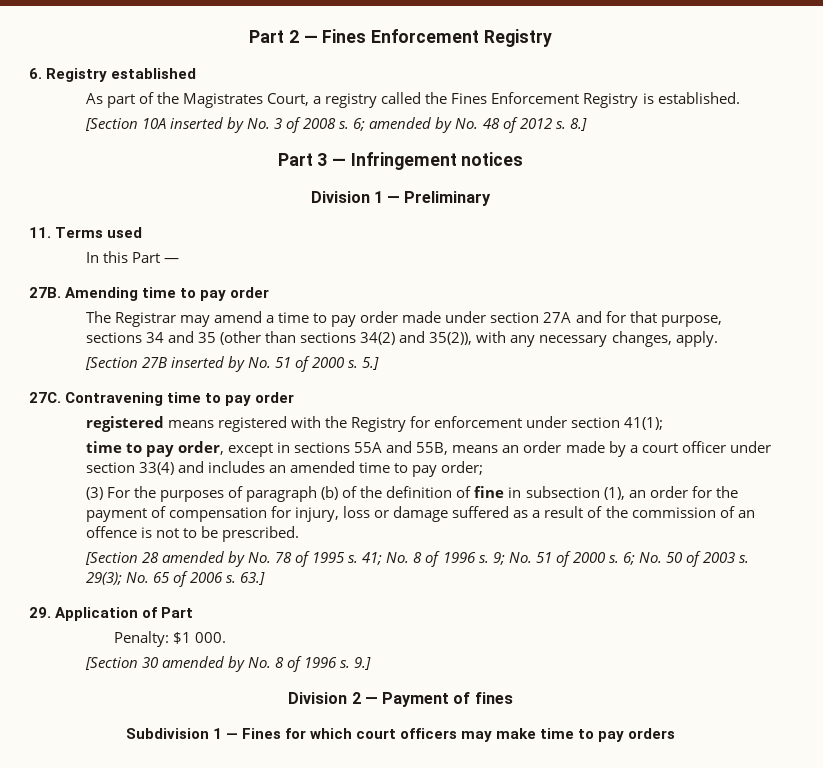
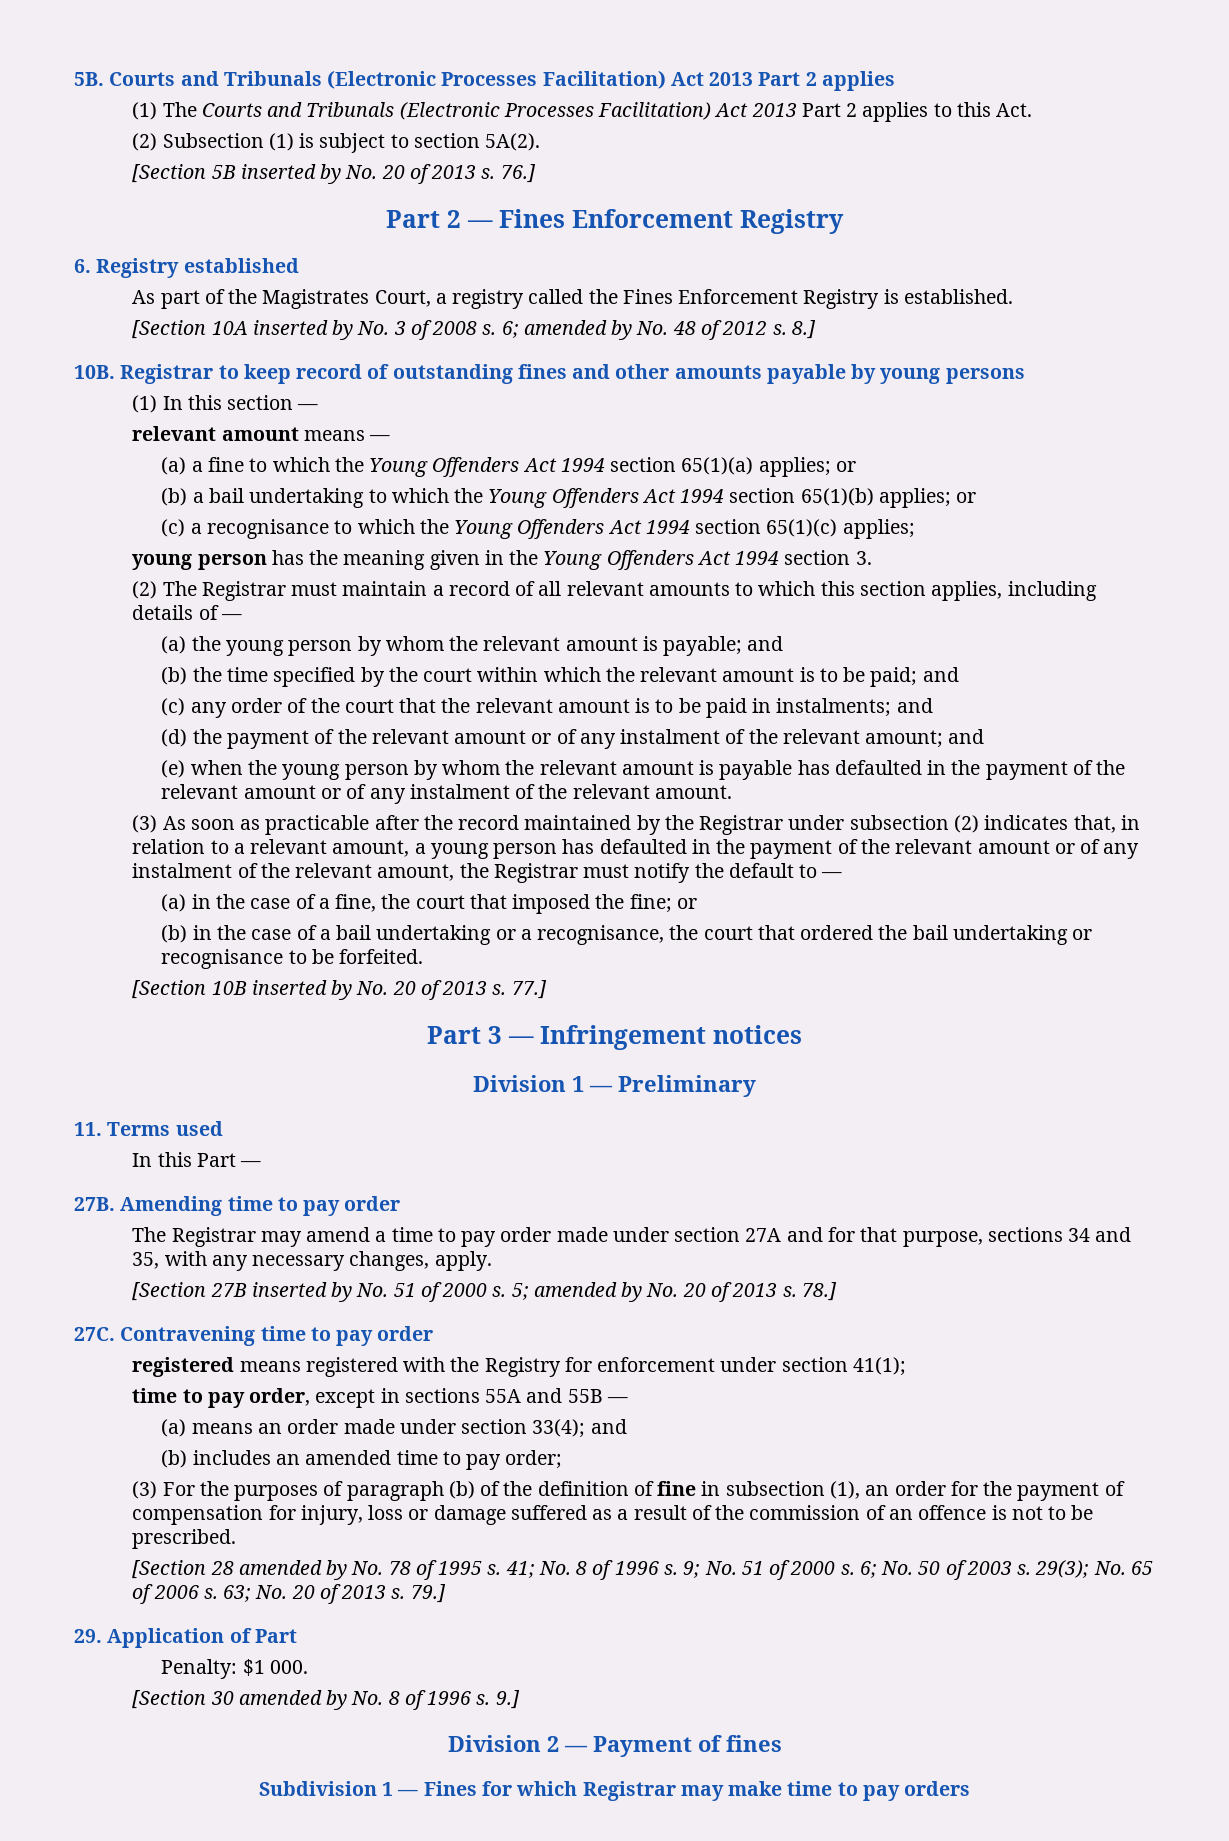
(249, 36) none -> [74,70,895,91] [132,102,1033,122] [132,133,541,153] [132,164,536,184] 5B. Courts and Tribunals (Electronic Processes Facilitation) Act 2013 Part 2 applies // (1) The Courts and Tribunals (Electronic Processes Facilitation) Act 2013 Part 2 applies to this Act. // (2) Subsection (1) is subject to section 5A(2). // [Section 5B inserted by No. 20 of 2013 s. 76.] //
(587, 124) none -> [74,364,1025,384] [132,395,319,413] [132,426,391,441] [161,457,856,477] [161,488,977,508] [161,519,915,539] [132,550,872,570] [132,581,1097,601] [132,605,242,620] [161,636,784,656] [161,667,959,687] [161,698,933,718] [161,729,985,749] [161,760,1126,780] [161,784,732,804] [132,815,1140,835] [132,839,1140,859] [132,863,843,883] [161,894,697,914] [161,925,1093,945] [161,949,424,969] [132,980,547,1000] // 10B. Registrar to keep record of outstanding fines and other amounts payable by young persons // (1) In this section — // relevant amount means — // (a) a fine to which the Young Offenders Act 1994 section 65(1)(a) applies; or // (b) a bail undertaking to which the Young Offenders Act 1994 section 65(1)(b) applies; or // (c) a recognisance to which the Young Offenders Act 1994 section 65(1)(c) applies; // young person has the meaning given in the Young Offenders Act 1994 section 3. // (2) The Registrar must maintain a record of all relevant amounts to which this section applies, including details of — // (a) the young person by whom the relevant amount is payable; and // (b) the time specified by the court within which the relevant amount is to be paid; and // (c) any order of the court that the relevant amount is to be paid in instalments; and // (d) the payment of the relevant amount or of any instalment of the relevant amount; and // (e) when the young person by whom the relevant amount is payable has defaulted in the payment of the relevant amount or of any instalment of the relevant amount. // (3) As soon as practicable after the record maintained by the Registrar under subsection (2) indicates that, in relation to a relevant amount, a young person has defaulted in the payment of the relevant amount or of any instalment of the relevant amount, the Registrar must notify the default to — // (a) in the case of a fine, the court that imposed the fine; or // (b) in the case of a bail undertaking or a recognisance, the court that ordered the bail undertaking or recognisance to be forfeited. // [Section 10B inserted by No. 20 of 2013 s. 77.]
[198,331,473,345] 35 (other than sections 34(2) and 35(2)), -> [132,1252,160,1269] 35,
[362,357,380,370] 5.] -> [511,1282,837,1302] 5; amended by No. 20 of 2013 s. 78.]
[416,442,449,455] 55B, -> [567,1389,628,1403] [161,1419,187,1437] 55B — // (a)
[608,441,771,457] [85,461,204,475] by a court officer under section 33(4) and -> [399,1419,627,1438] [161,1450,188,1468] under section 33(4); and // (b)
[240,572,266,585] 63.] -> [223,1584,446,1604] 63; No. 20 of 2013 s. 79.]
[355,728,458,739] court officers -> [582,1781,676,1801] Registrar

